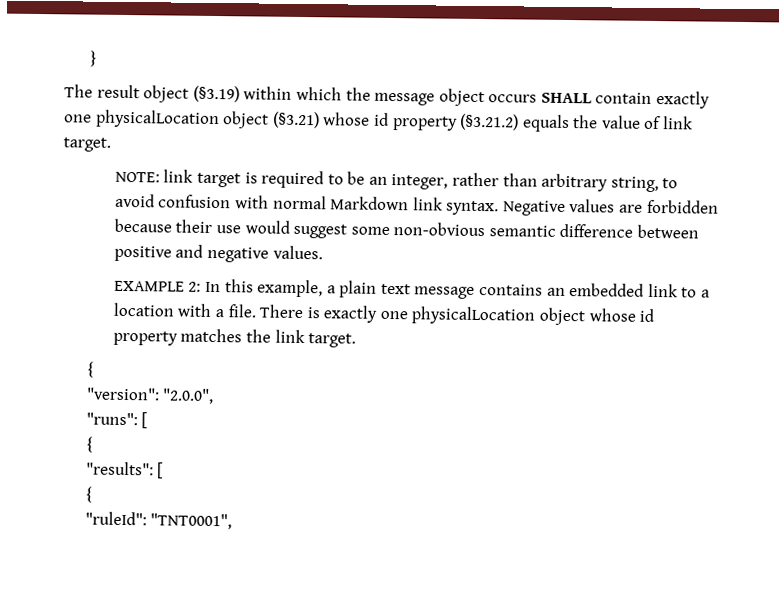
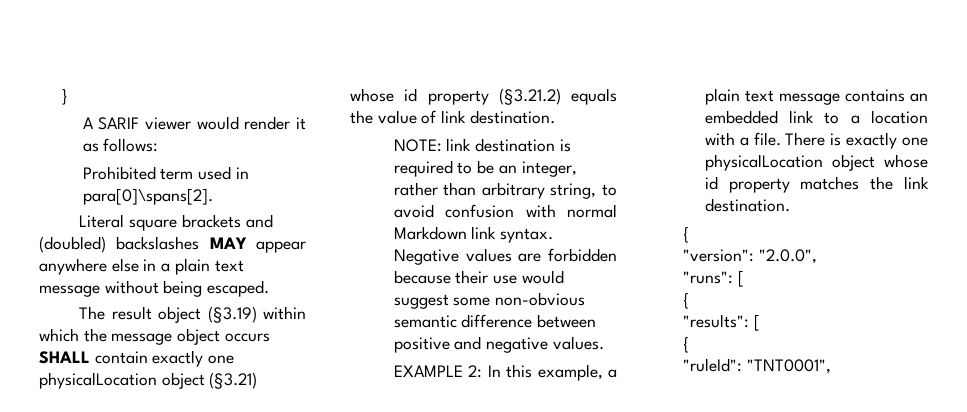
(97, 58) none -> [82,116,306,130] [82,138,159,152] [82,166,249,180] [82,188,213,205] [79,214,273,231] [39,236,306,253] [39,258,244,275] [39,280,270,297] // A SARIF viewer would render it as follows: // Prohibited term used in para[0]\spans[2]. // Literal square brackets and (doubled) backslashes MAY appear anywhere else in a plain text message without being escaped.
[63,137,111,152] target. -> [469,110,555,124] destination.
[196,172,241,188] target -> [475,138,556,152] destination
[308,333,357,348] target. -> [704,198,790,212] destination.

